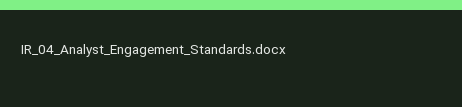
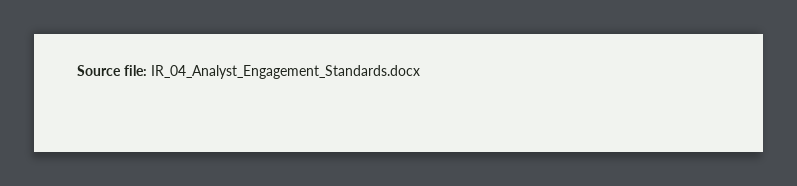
(21, 50) none -> [77,65,147,76] Source file:

